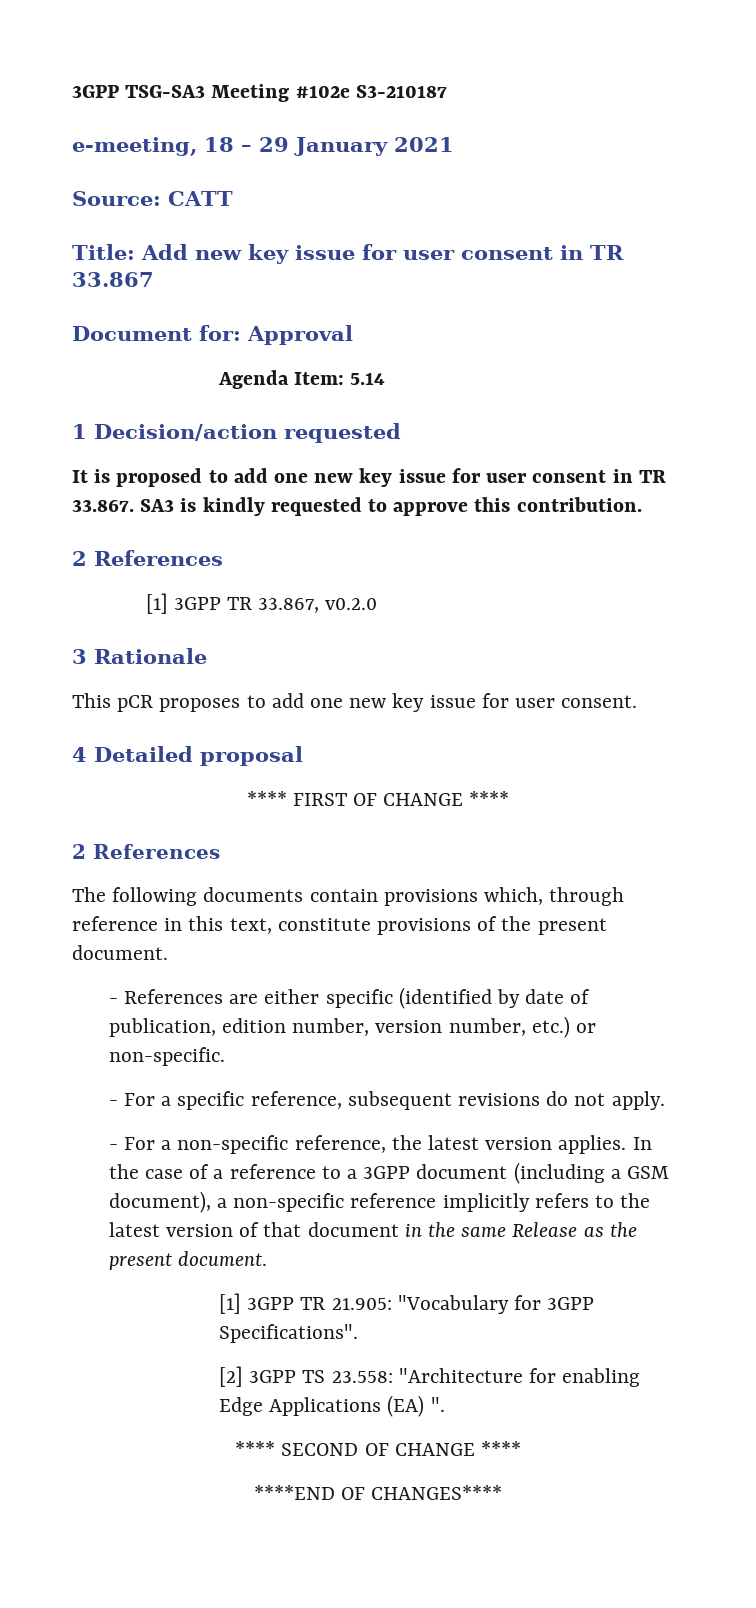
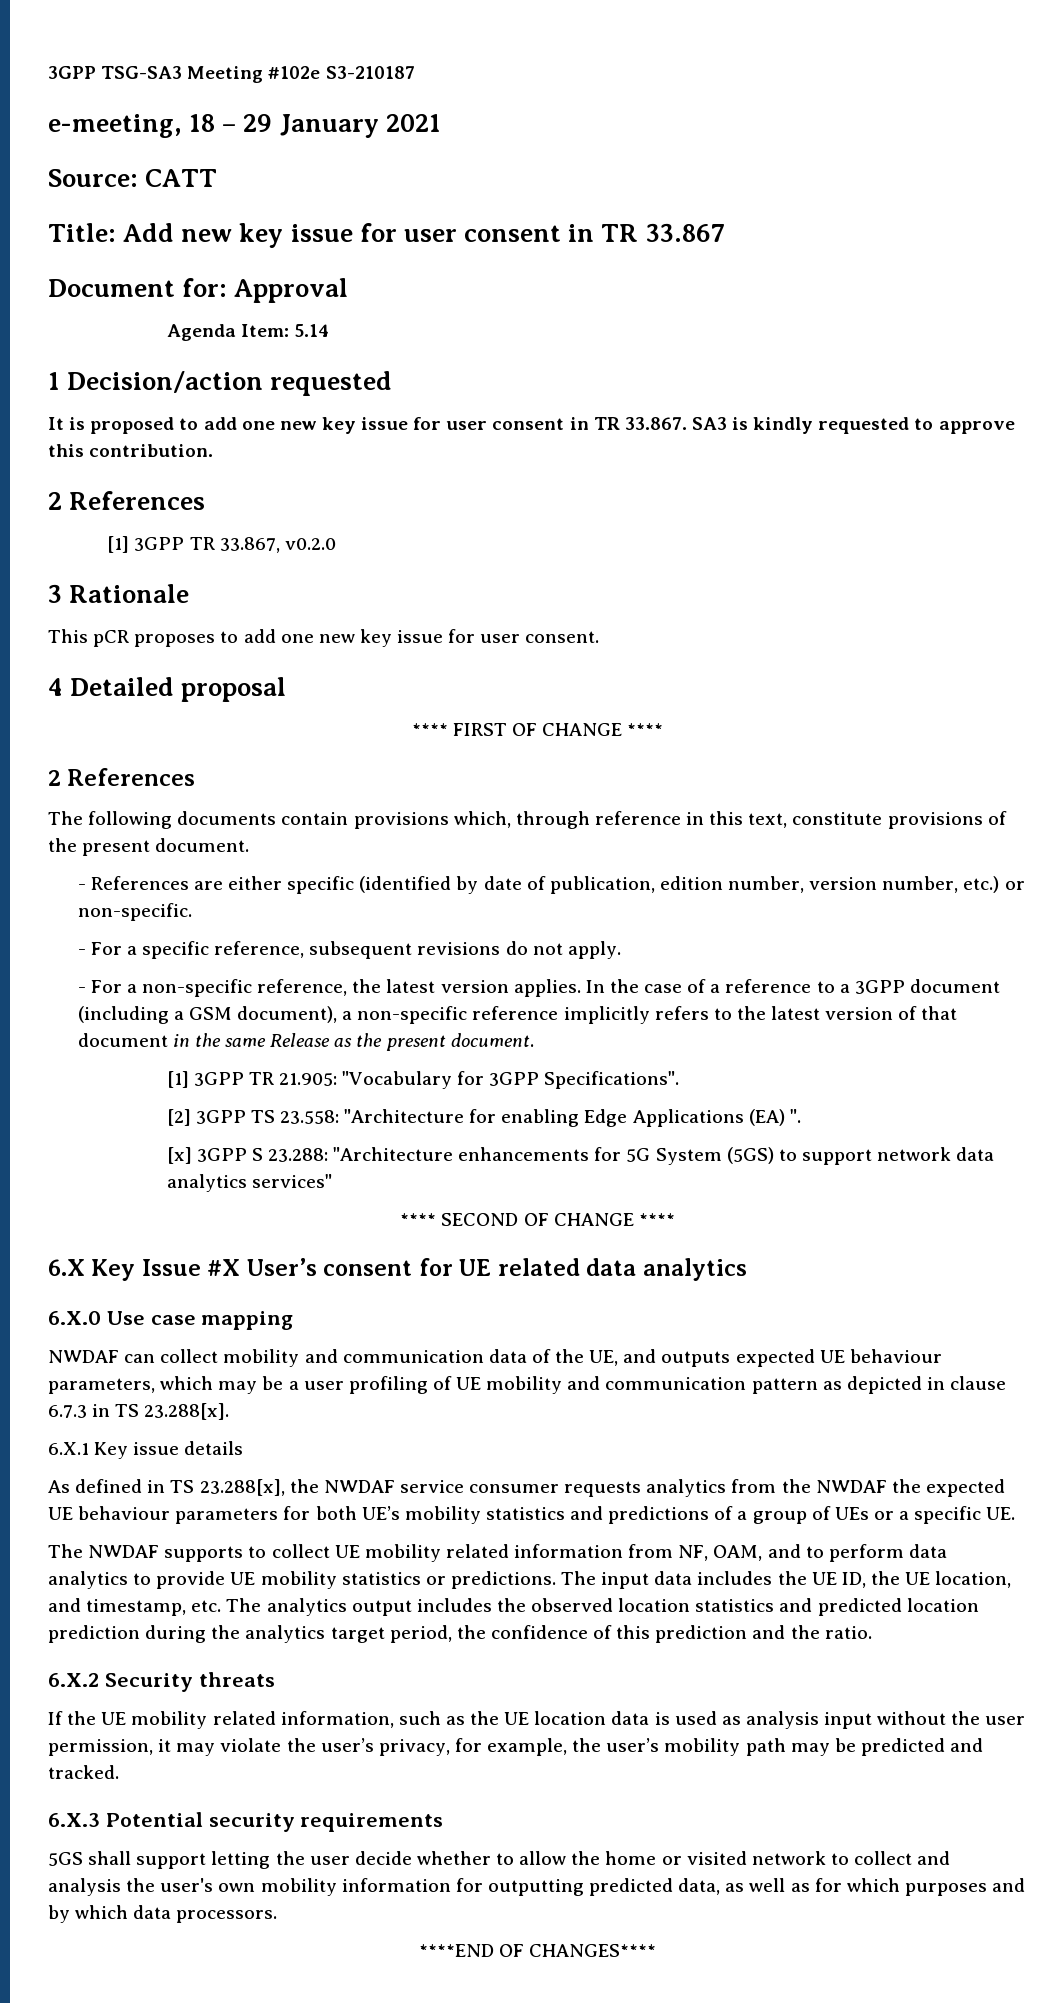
(445, 1404) none -> [166,1147,995,1165] [166,1174,332,1192] // [x] 3GPP S 23.288: "Architecture enhancements for 5G System (5GS) to support network data analytics services"
(521, 1448) none -> [48,1258,747,1281] [48,1311,294,1330] [48,1349,942,1367] [48,1376,1007,1394] [48,1403,230,1420] [48,1441,244,1459] [48,1479,1005,1497] [48,1506,1016,1524] [48,1544,947,1562] [48,1571,1012,1589] [48,1598,979,1616] [48,1625,872,1643] [48,1672,275,1692] [48,1711,1026,1729] [48,1738,984,1756] [48,1765,119,1779] [48,1812,444,1832] [48,1851,951,1869] [48,1878,1026,1896] [48,1905,278,1923] // 6.X Key Issue #X User’s consent for UE related data analytics // 6.X.0 Use case mapping // NWDAF can collect mobility and communication data of the UE, and outputs expected UE behaviour parameters, which may be a user profiling of UE mobility and communication pattern as depicted in clause 6.7.3 in TS 23.288[x]. // 6.X.1 Key issue details // As defined in TS 23.288[x], the NWDAF service consumer requests analytics from the NWDAF the expected UE behaviour parameters for both UE’s mobility statistics and predictions of a group of UEs or a specific UE. // The NWDAF supports to collect UE mobility related information from NF, OAM, and to perform data analytics to provide UE mobility statistics or predictions. The input data includes the UE ID, the UE location, and timestamp, etc. The analytics output includes the observed location statistics and predicted location prediction during the analytics target period, the confidence of this prediction and the ratio. // 6.X.2 Security threats // If the UE mobility related information, such as the UE location data is used as analysis input without the user permission, it may violate the user’s privacy, for example, the user’s mobility path may be predicted and tracked. // 6.X.3 Potential security requirements // 5GS shall support letting the user decide whether to allow the home or visited network to collect and analysis the user's own mobility information for outputting predicted data, as well as for which purposes and by which data processors.

